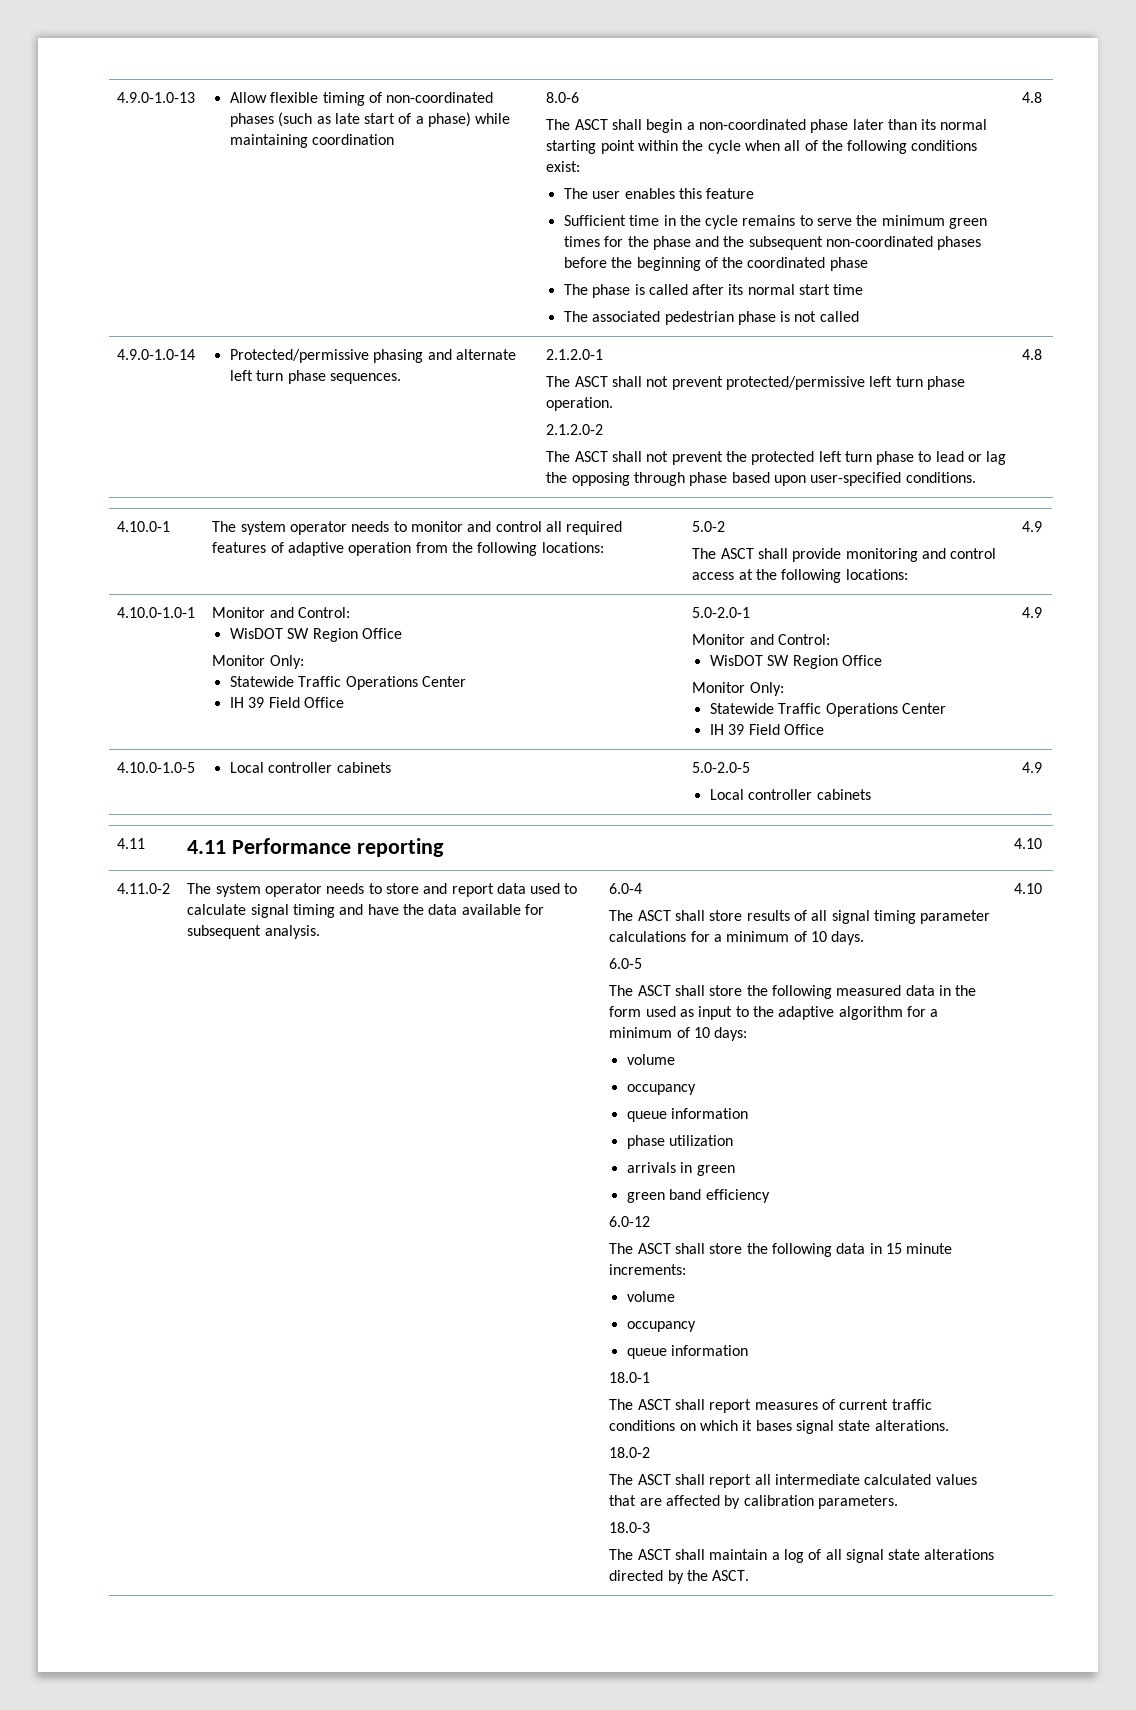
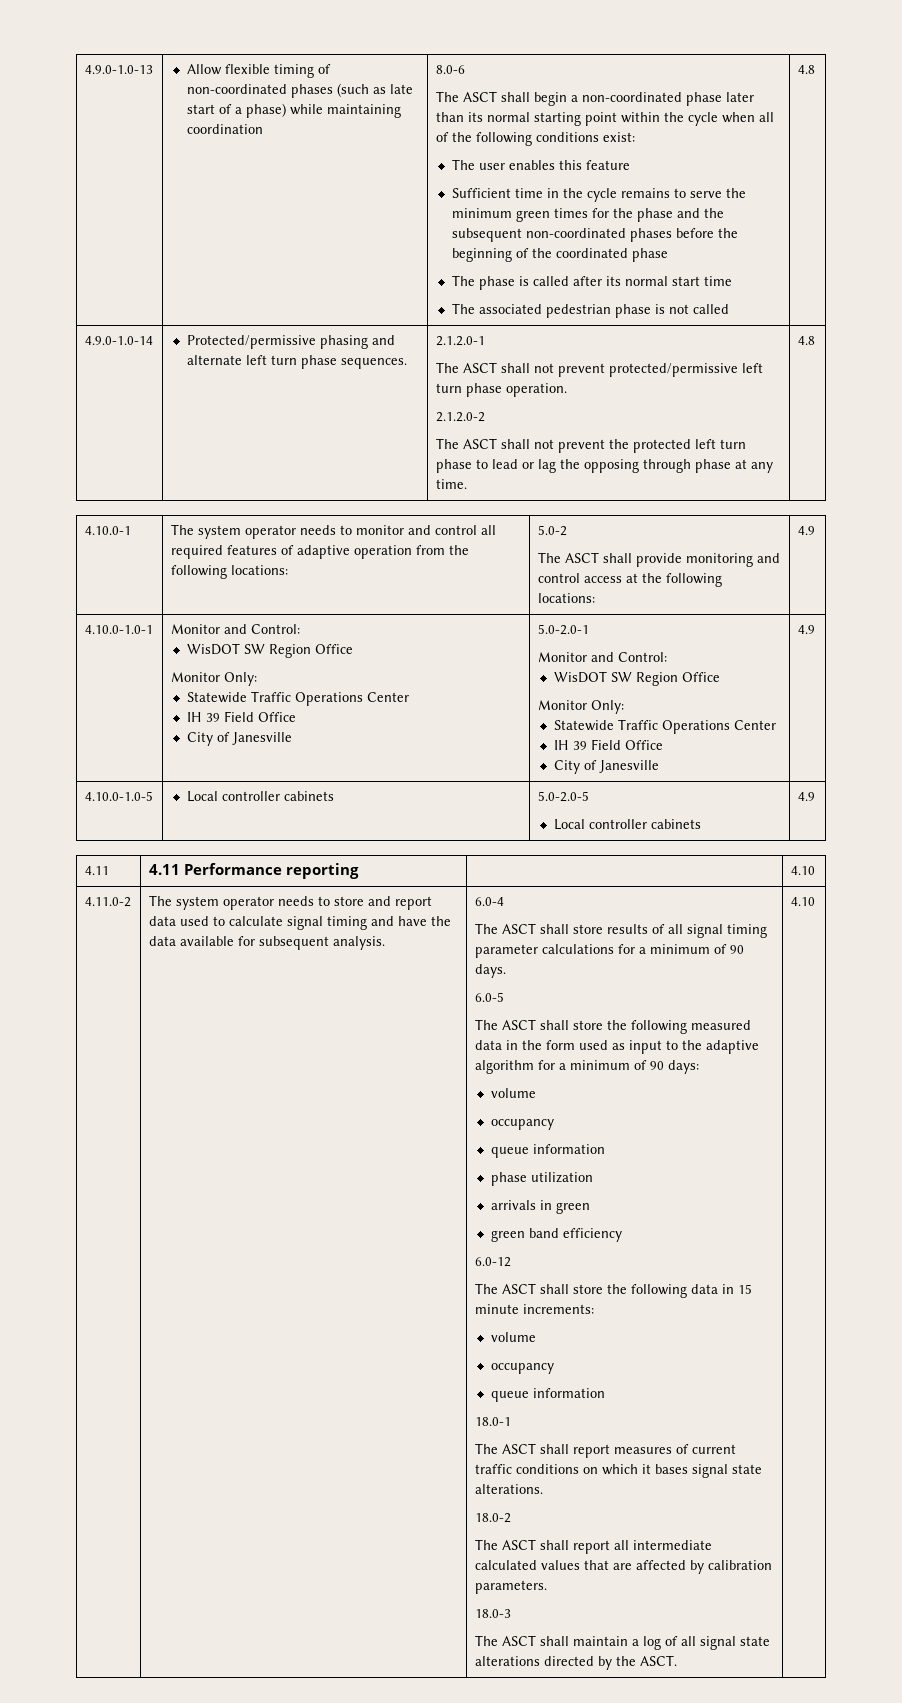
[731,472,976,486] based upon user-specified conditions. -> [734,459,773,473] [435,479,467,489] at any time.
(344, 702) none -> [186,732,292,746] // City of Janesville
(824, 729) none -> [553,760,659,774] // City of Janesville
[810,931,827,942] 10 -> [729,945,744,954] 90
[693,1027,710,1038] 10 -> [649,1061,664,1070] 90

